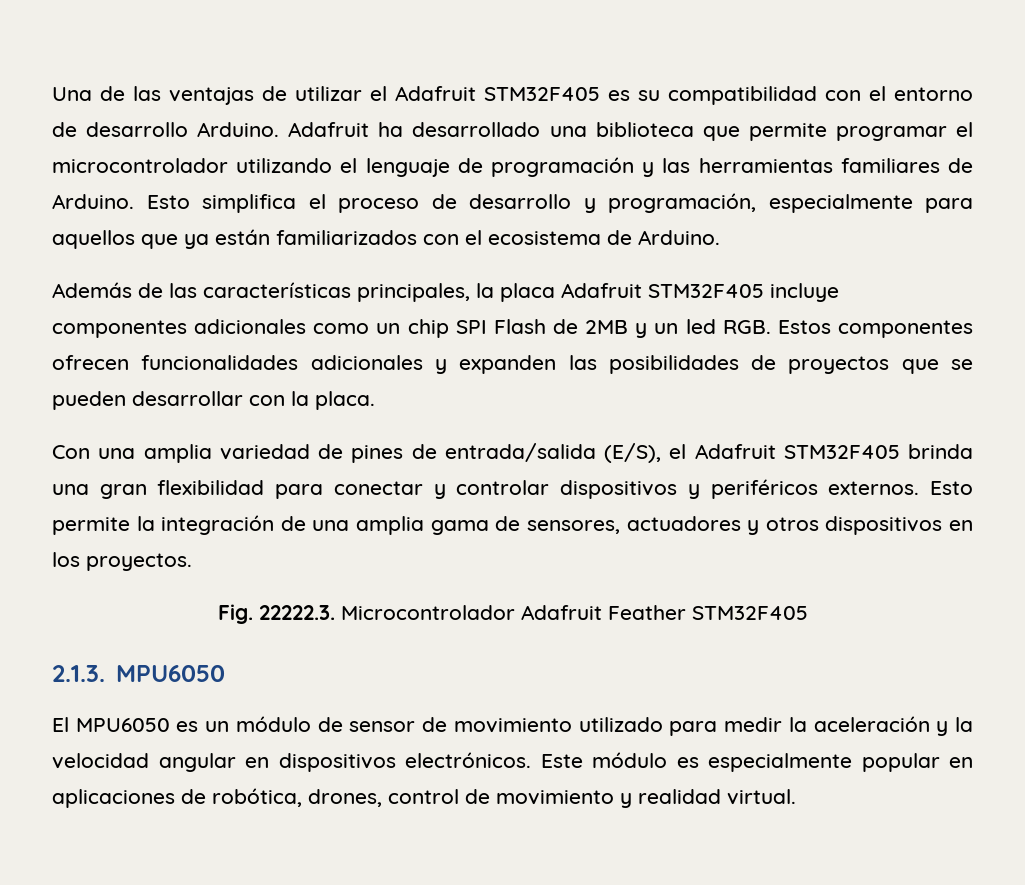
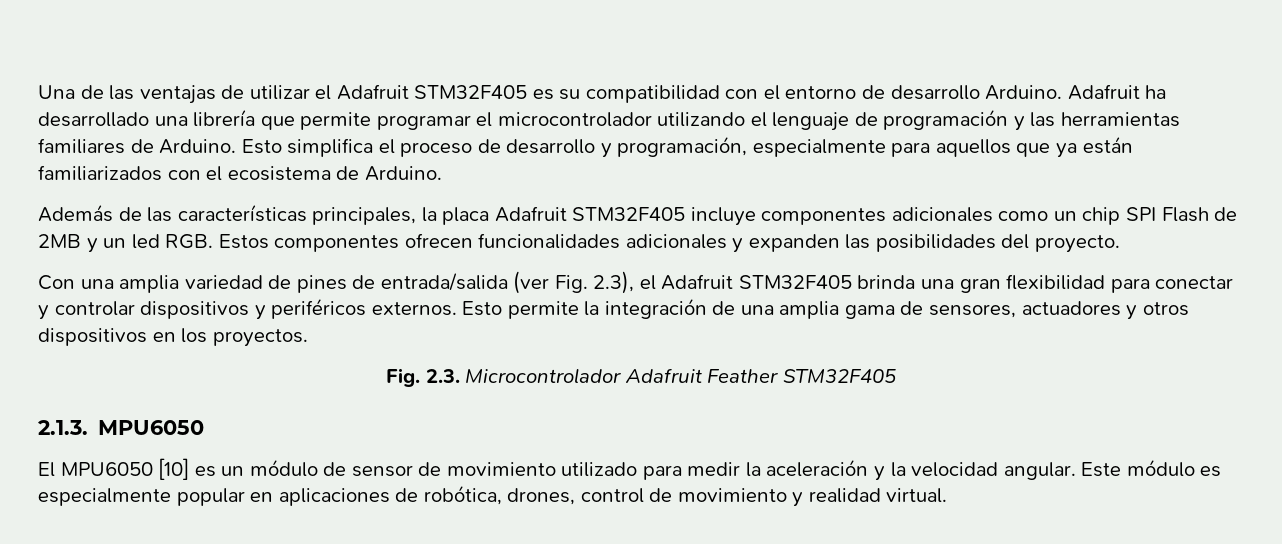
[595,122,694,137] biblioteca -> [193,109,256,127] librería
[751,355,973,374] [52,391,375,410] de proyectos que se pueden desarrollar con la placa. -> [1001,234,1121,253] del proyecto.
[604,443,661,463] (E/S), -> [513,271,635,294] (ver Fig. 2.3),
[258,605,335,620] 22222.3. -> [425,369,460,383] 2.3.
(170, 725) none -> [158,458,190,480] [10]
[158,752,531,772] angular en dispositivos electrónicos. -> [1003,462,1076,480] angular.

